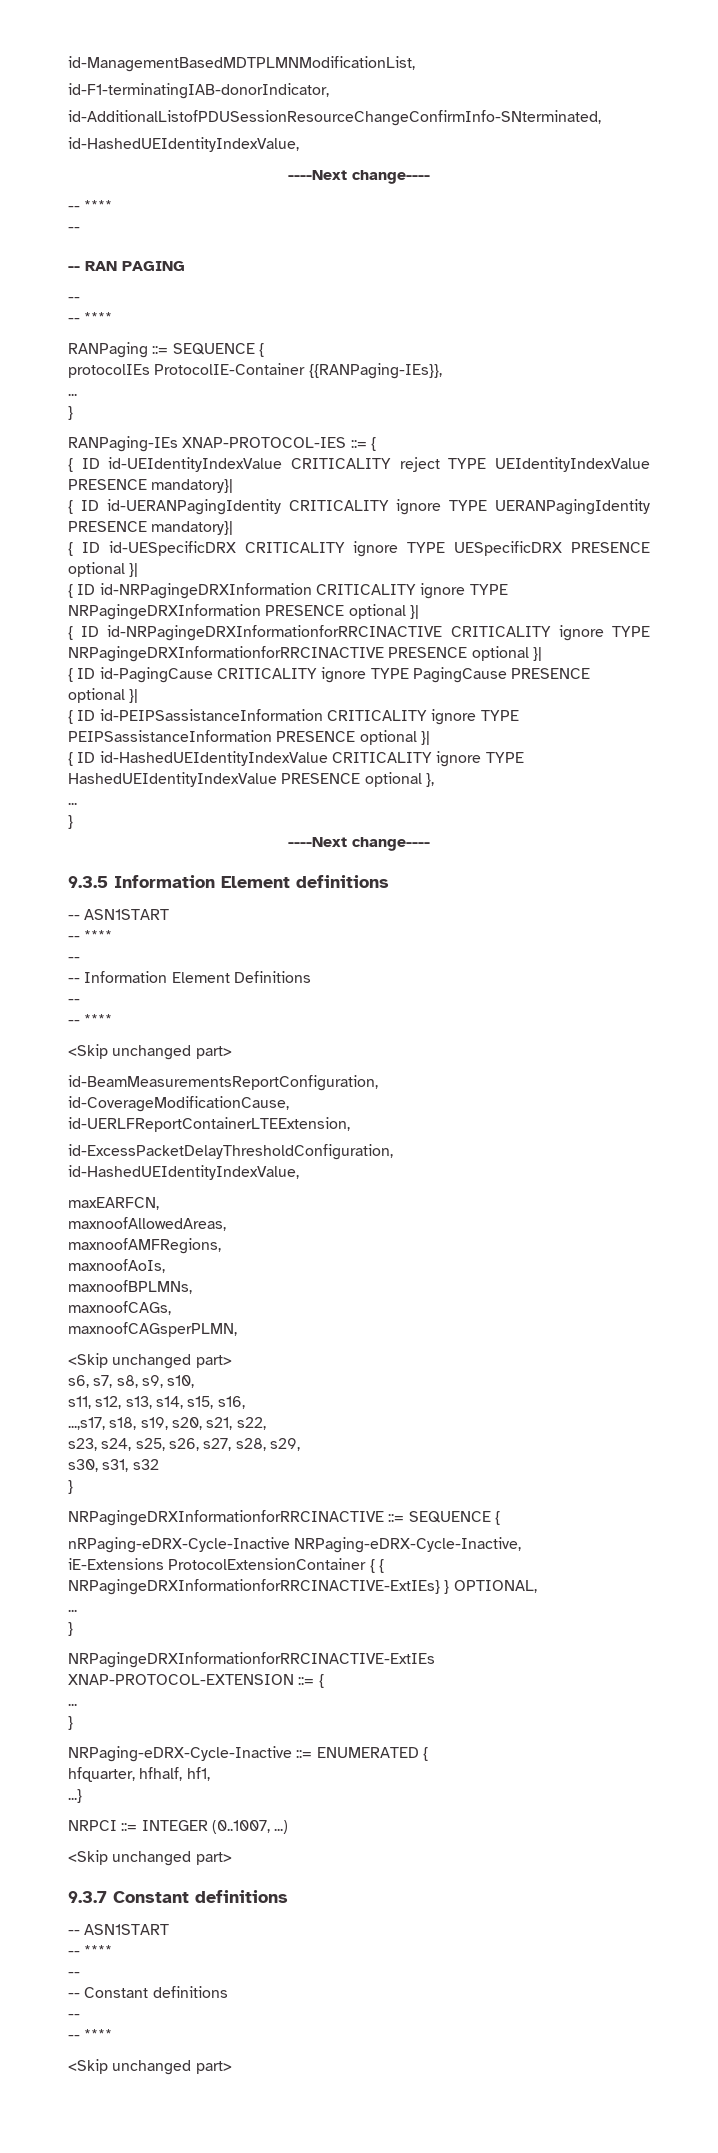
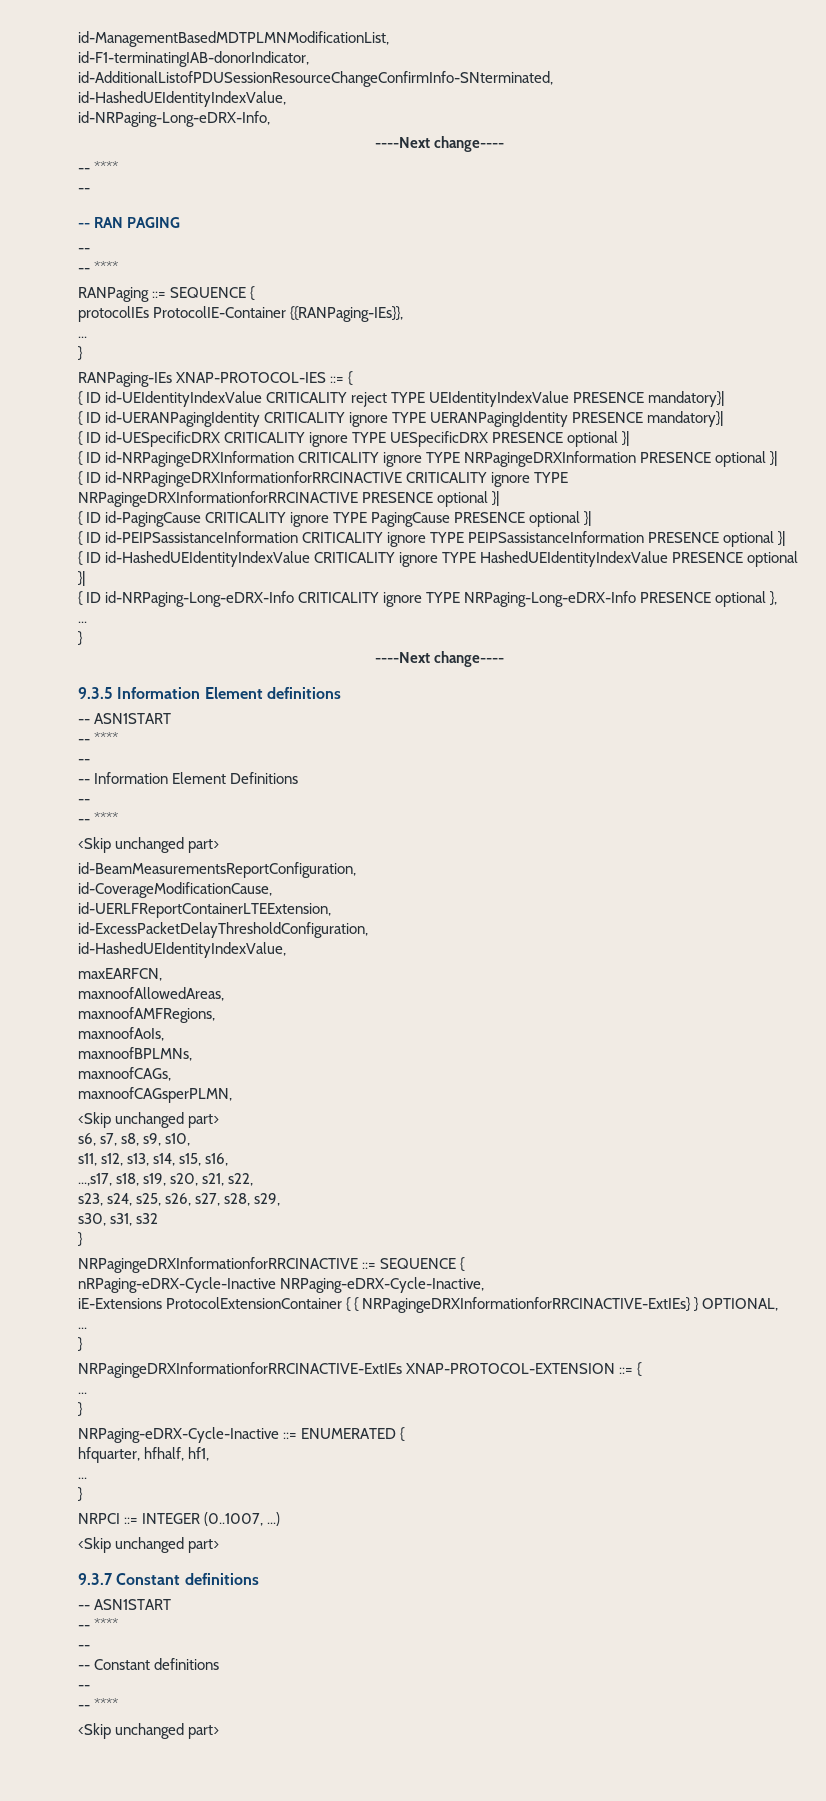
(299, 144) none -> [78,111,270,127] // id-NRPaging-Long-eDRX-Info,
(422, 779) none -> [78,571,85,586] [78,591,767,607] }| // { ID id-NRPaging-Long-eDRX-Info CRITICALITY ignore TYPE NRPaging-Long-eDRX-Info PRESENCE optional
[68,1789,82,1803] ...} -> [78,1477,87,1479] [78,1487,83,1502] ... // }

